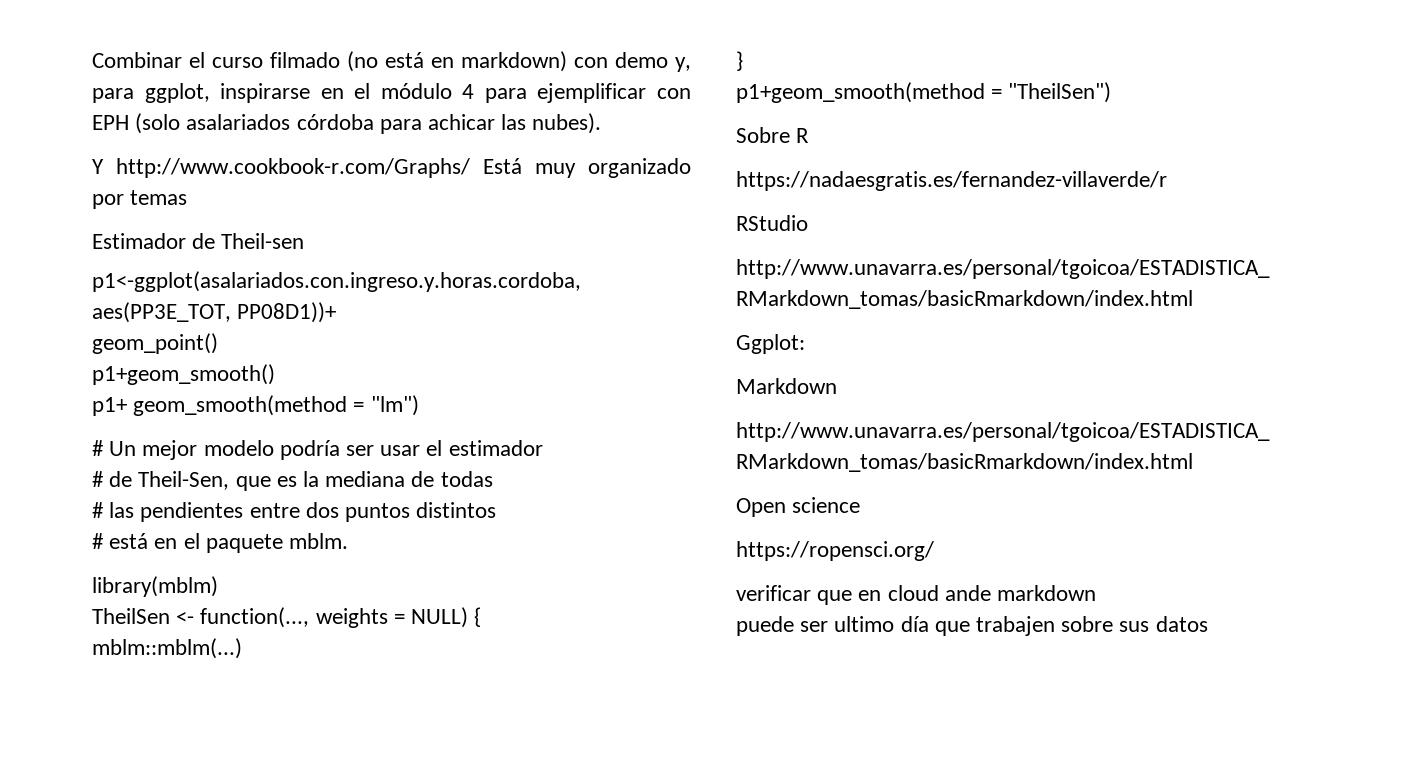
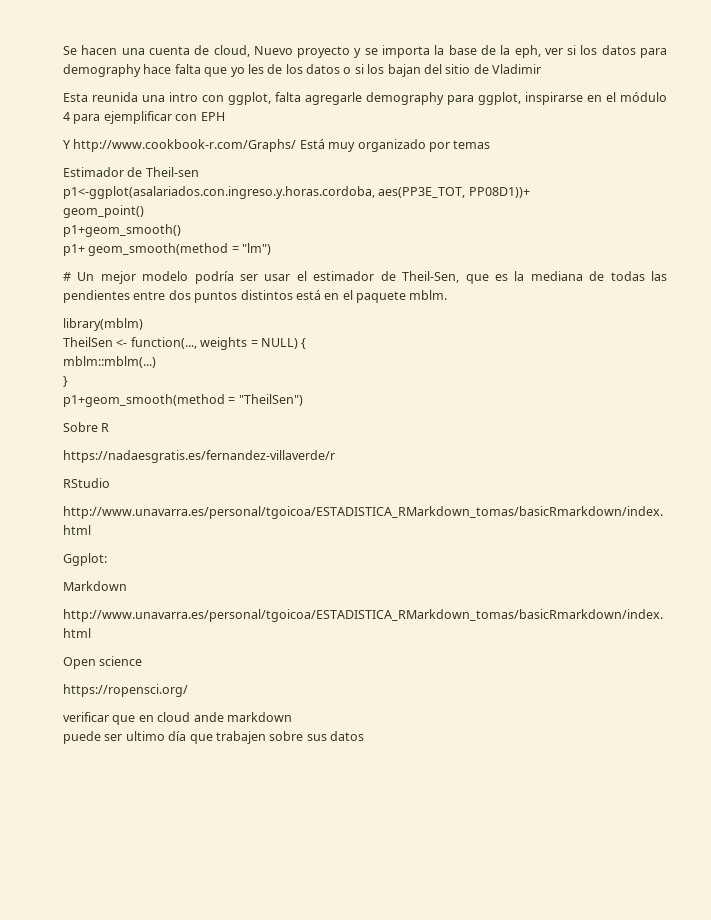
[92,51,691,72] Combinar el curso filmado (no está en markdown) con demo y, -> [63,45,667,58] [63,64,541,77] [63,92,444,105] Se hacen una cuenta de cloud, Nuevo proyecto y se importa la base de la eph, ver si los datos para demography hace falta que yo les de los datos o si los bajan del sitio de Vladimir // Esta reunida una intro con ggplot, falta agregarle demography
[135,113,602,134] (solo asalariados córdoba para achicar las nubes). -> (225, 116) none
[92,471,104,487] // # -> (375, 276) none
[92,502,104,518] // # -> (645, 276) none
[92,533,104,549] // # -> (293, 295) none

